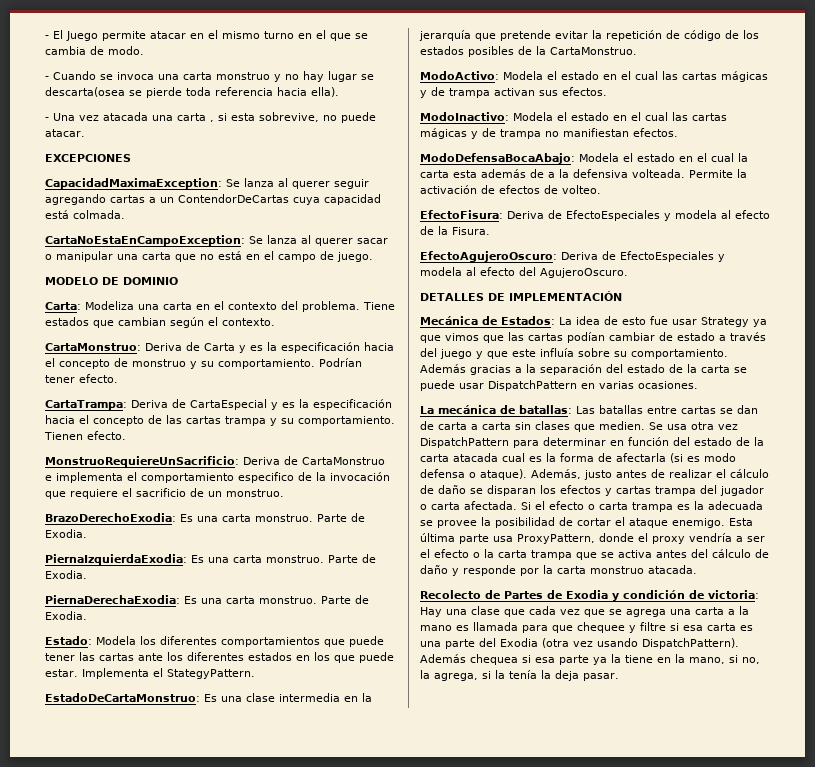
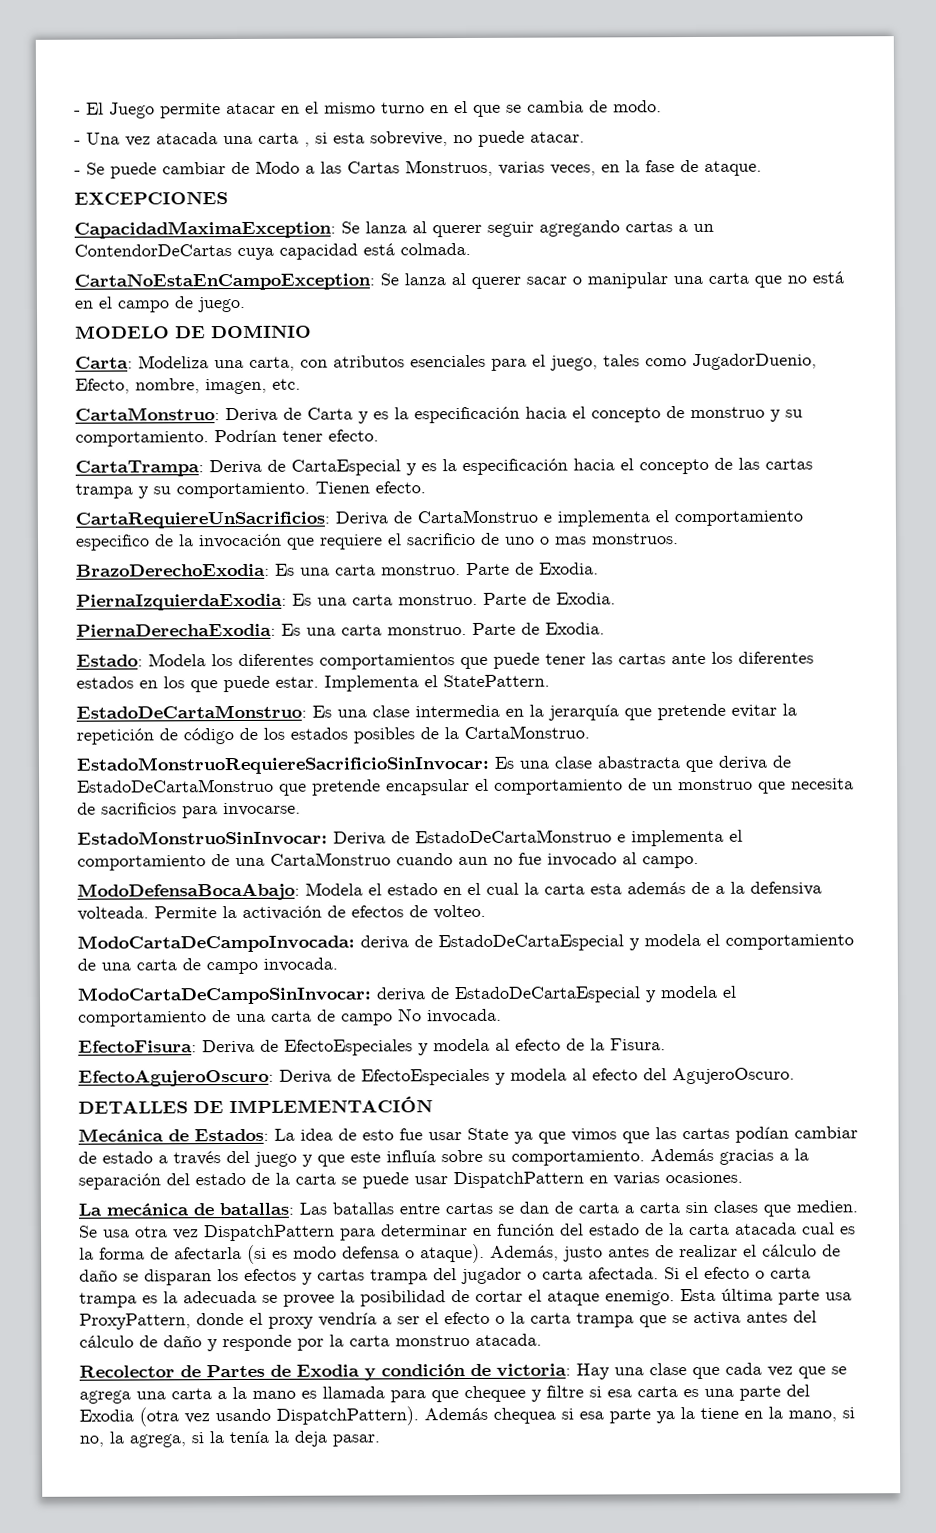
[45,71,374,82] [45,87,339,98] // - Cuando se invoca una carta monstruo y no hay lugar se descarta(osea se pierde toda referencia hacia ella). -> (662, 106) none
(85, 133) none -> [74,159,762,179] // - Se puede cambiar de Modo a las Cartas Monstruos, varias veces, en la fase de ataque.
[163,301,395,312] [45,317,275,328] carta en el contexto del problema. Tiene estados que cambian según el contexto. -> [249,353,817,371] [75,378,301,395] carta, con atributos esenciales para el juego, tales como JugadorDuenio, Efecto, nombre, imagen, etc.
[45,456,239,467] MonstruoRequiereUnSacrificio: -> [75,511,330,529] CartaRequiereUnSacrificios:
[208,489,284,497] un monstruo. -> [504,533,679,545] uno o mas monstruos.
[167,669,255,679] StategyPattern. -> [443,674,550,688] StatePattern.
[420,71,768,82] [420,87,607,98] [420,112,727,121] [420,128,678,139] ModoActivo: Modela el estado en el cual las cartas mágicas y de trampa activan sus efectos. // ModoInactivo: Modela el estado en el cual las cartas mágicas y de trampa no manifiestan efectos. -> [76,755,792,775] [77,778,854,796] [77,802,301,819] [77,829,743,847] [77,852,699,871] EstadoMonstruoRequiereSacrificioSinInvocar: Es una clase abastracta que deriva de EstadoDeCartaMonstruo que pretende encapsular el comportamiento de un monstruo que necesita de sacrificios para invocarse. // EstadoMonstruoSinInvocar: Deriva de EstadoDeCartaMonstruo e implementa el comportamiento de una CartaMonstruo cuando aun no fue invocado al campo.
(601, 189) none -> [77,933,854,953] [77,957,338,975] [77,985,737,1005] [78,1008,502,1027] // ModoCartaDeCampoInvocada: deriva de EstadoDeCartaEspecial y modela el comportamiento de una carta de campo invocada. // ModoCartaDeCampoSinInvocar: deriva de EstadoDeCartaEspecial y modela el comportamiento de una carta de campo No invocada.
[701,317,749,327] Strategy -> [467,1127,509,1141] State
[420,590,481,599] Recolecto -> [79,1365,175,1378] Recolector

